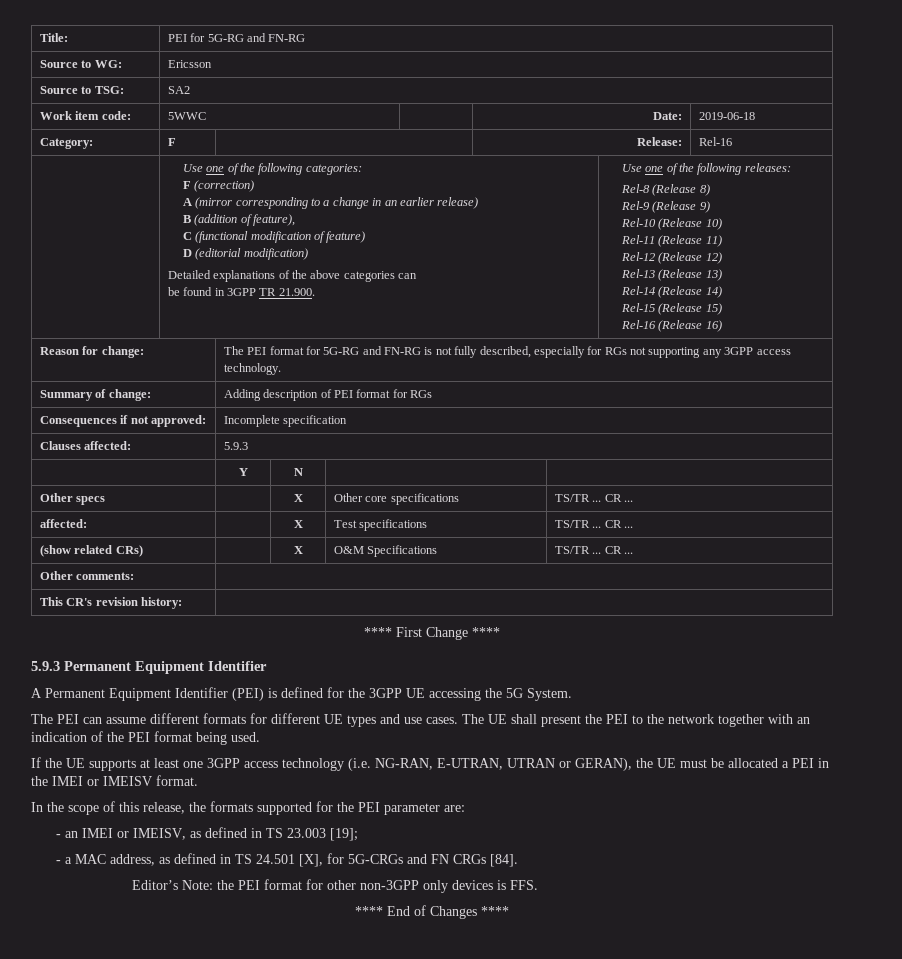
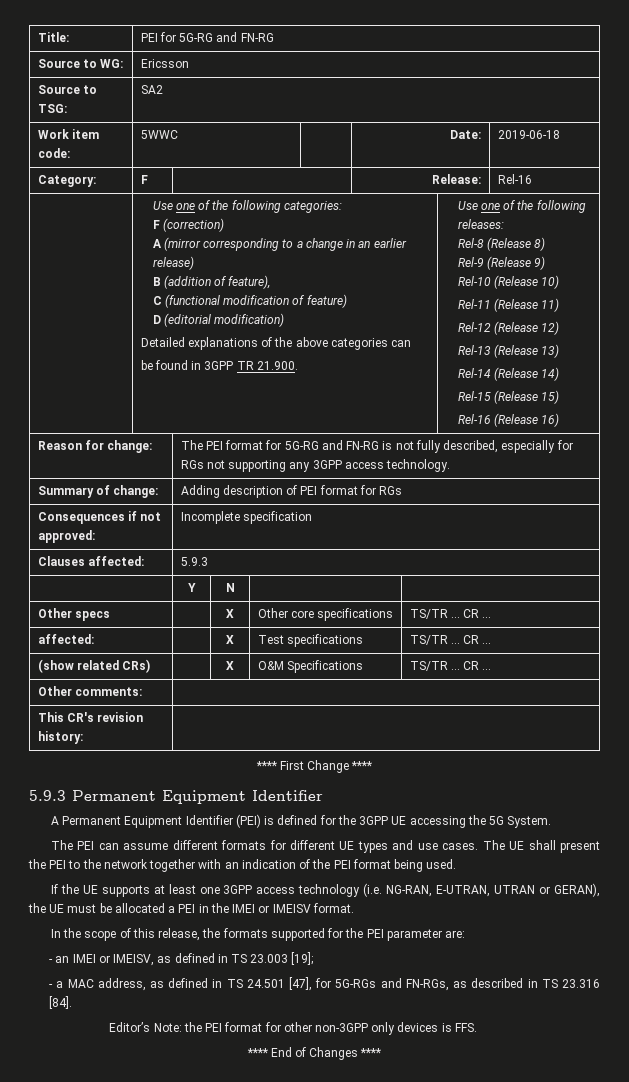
[299,853,487,867] [X], for 5G-CRGs and FN CRGs -> [289,977,600,991] [47], for 5G-RGs and FN-RGs, as described in TS 23.316

